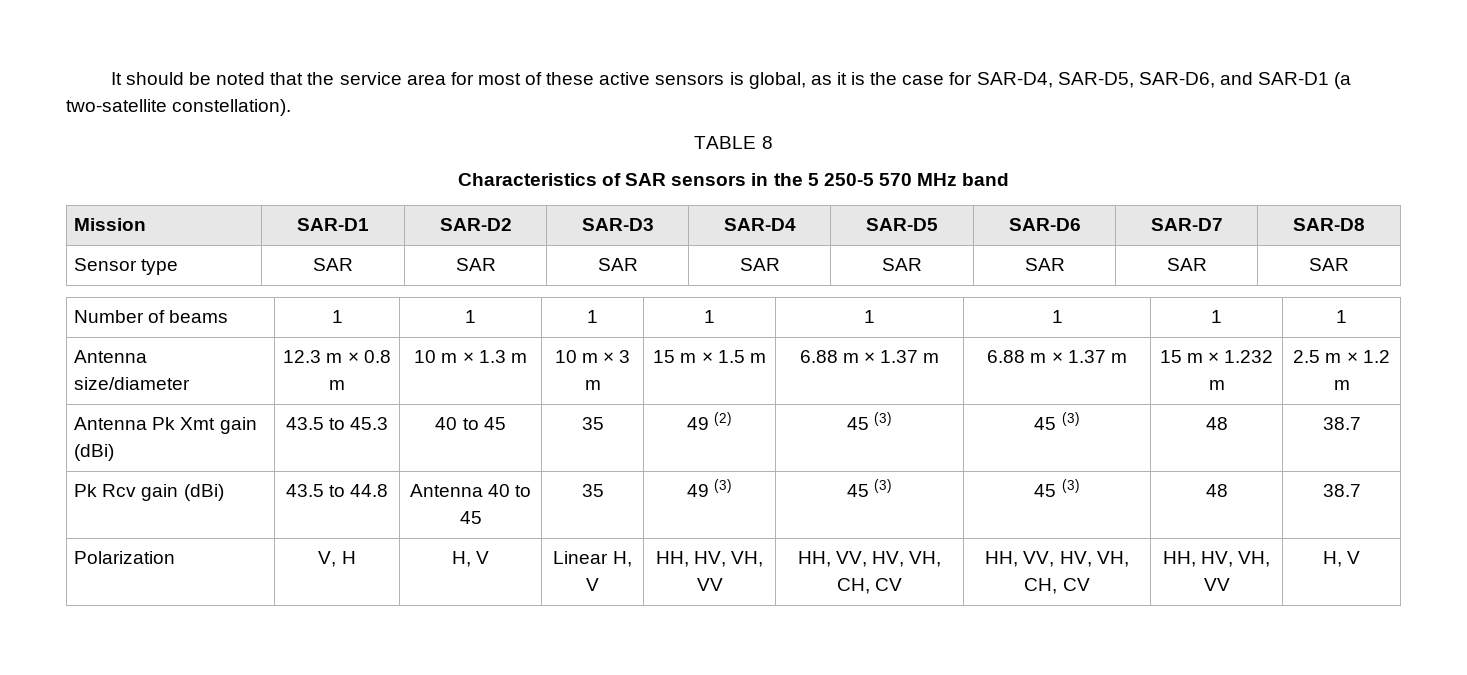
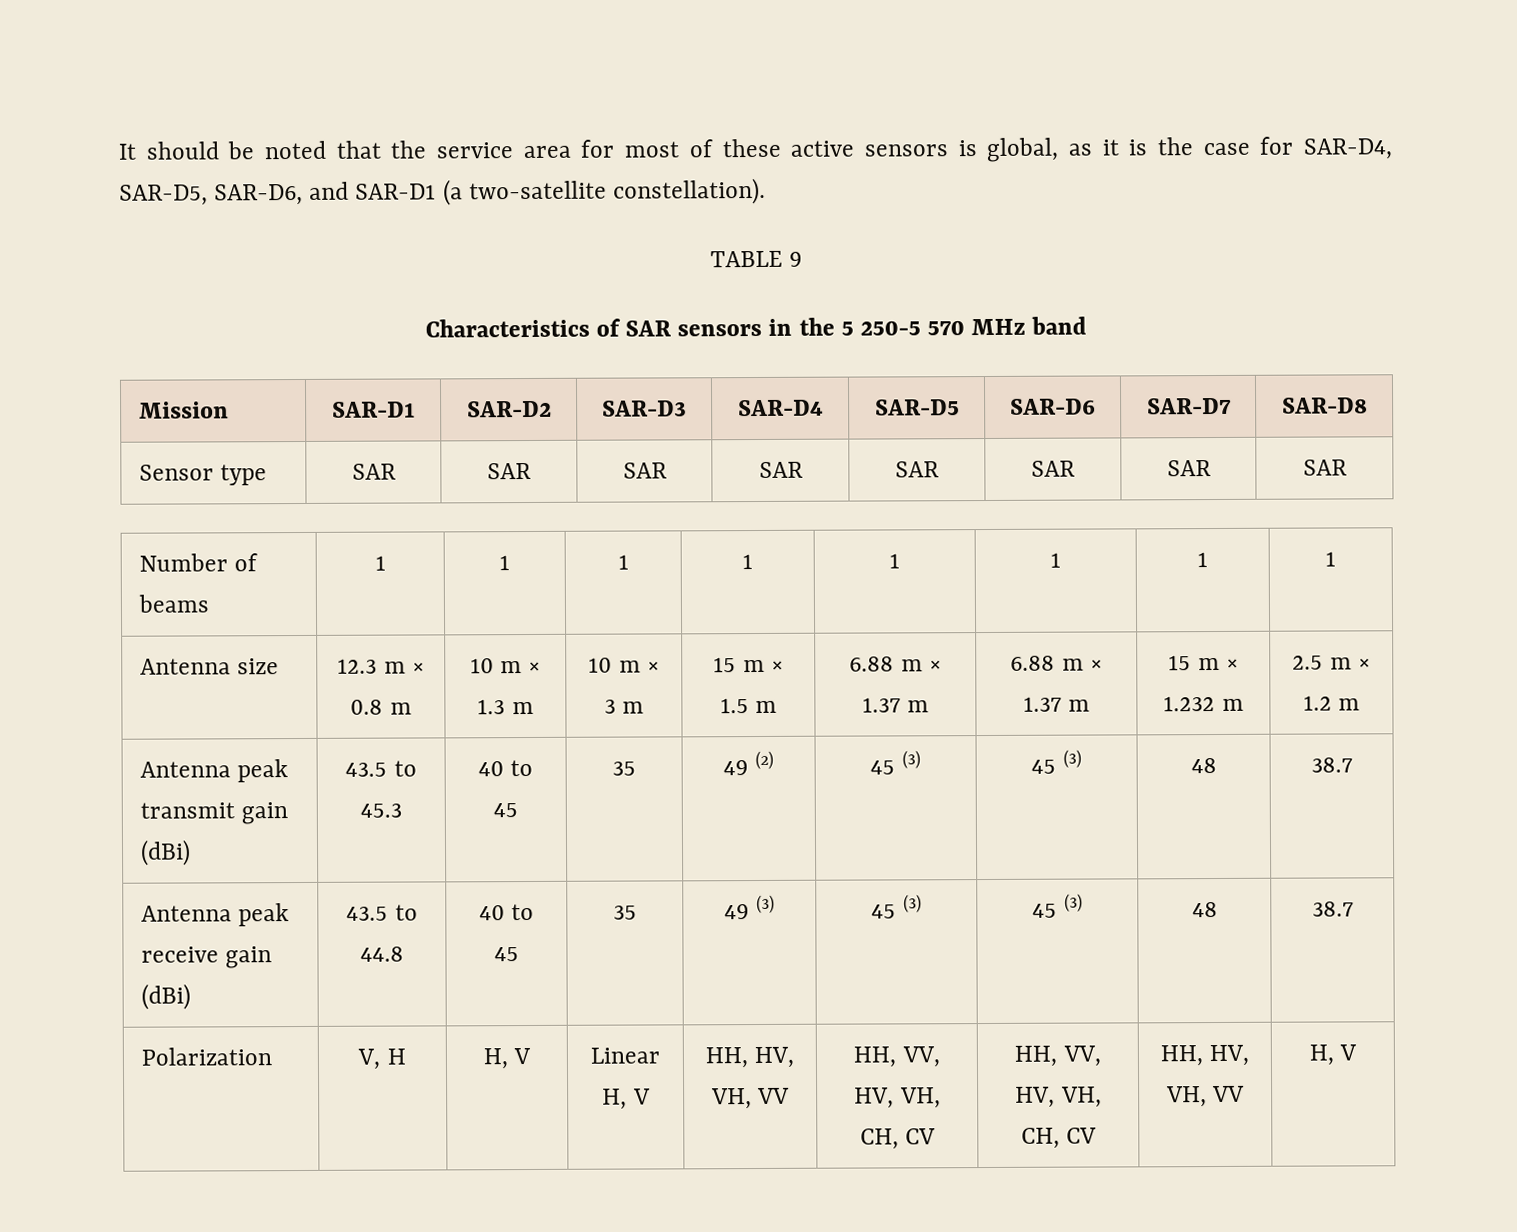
[761,136,773,149] 8 -> [789,251,803,267] 9
[74,377,191,390] size/diameter -> [236,658,279,675] size
[152,417,216,430] Pk Xmt -> [236,759,288,783] [139,802,235,819] peak transmit
[74,484,137,497] Pk Rcv -> [140,903,289,927] [140,946,219,963] Antenna peak receive
[409,484,483,497] Antenna -> (404, 954) none

